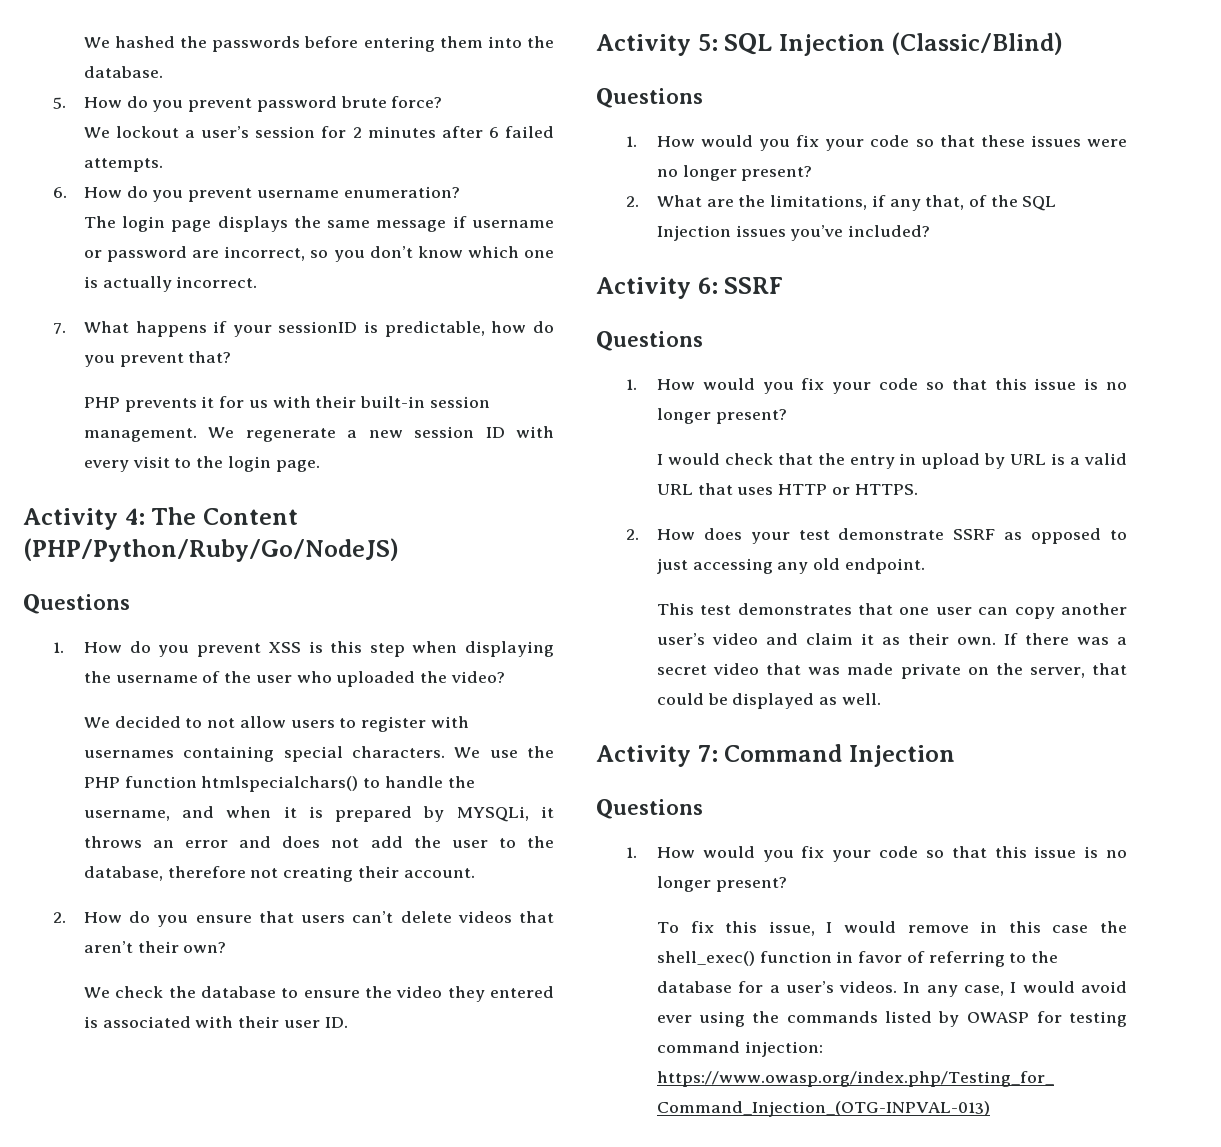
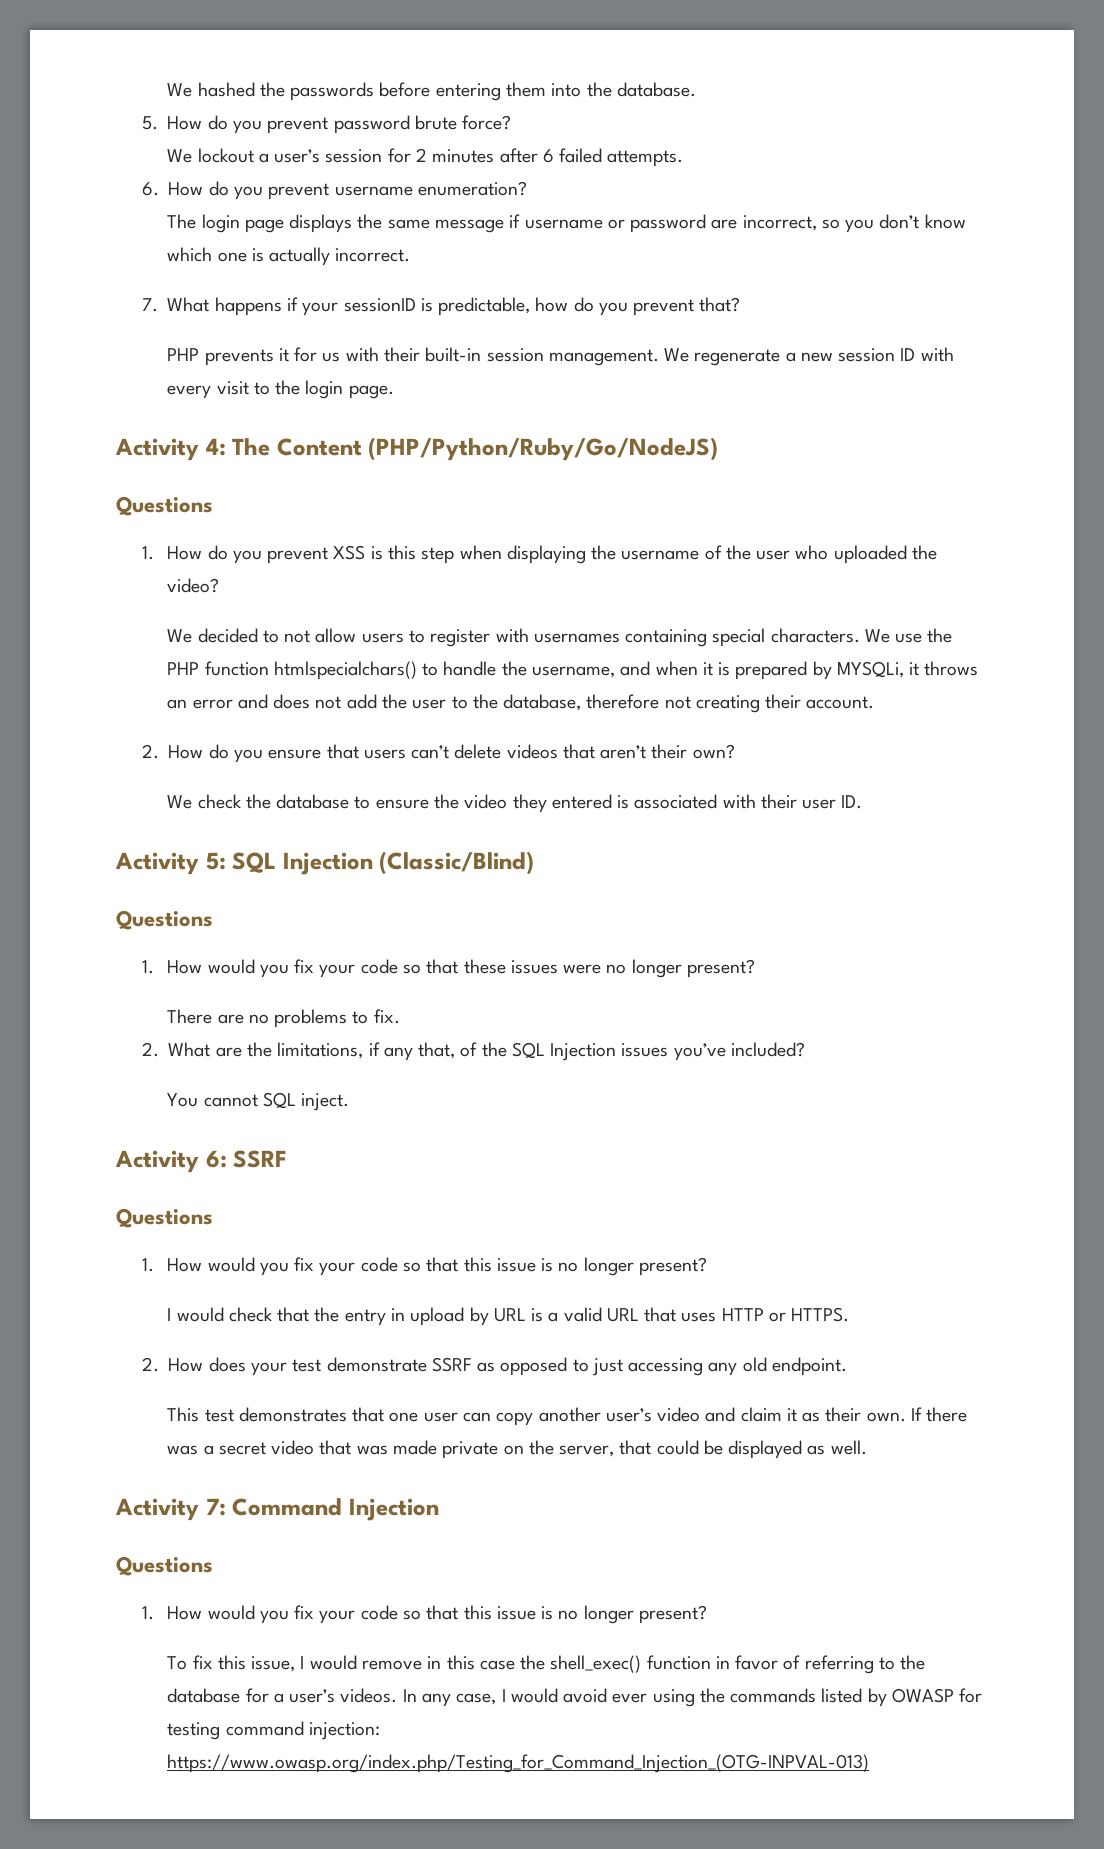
(813, 173) none -> [167,1009,400,1028] // There are no problems to fix.
(931, 231) none -> [167,1092,350,1111] // You cannot SQL inject.

